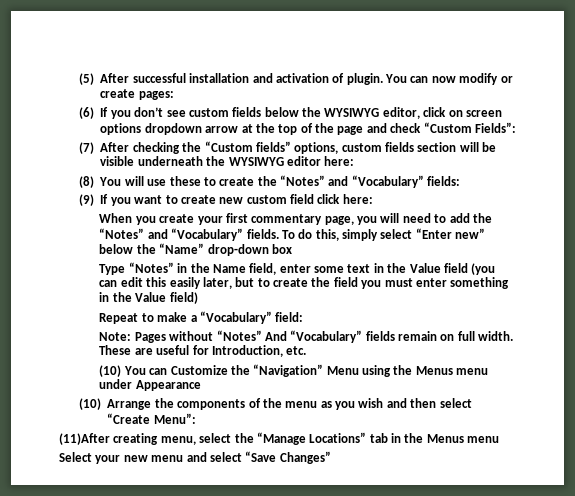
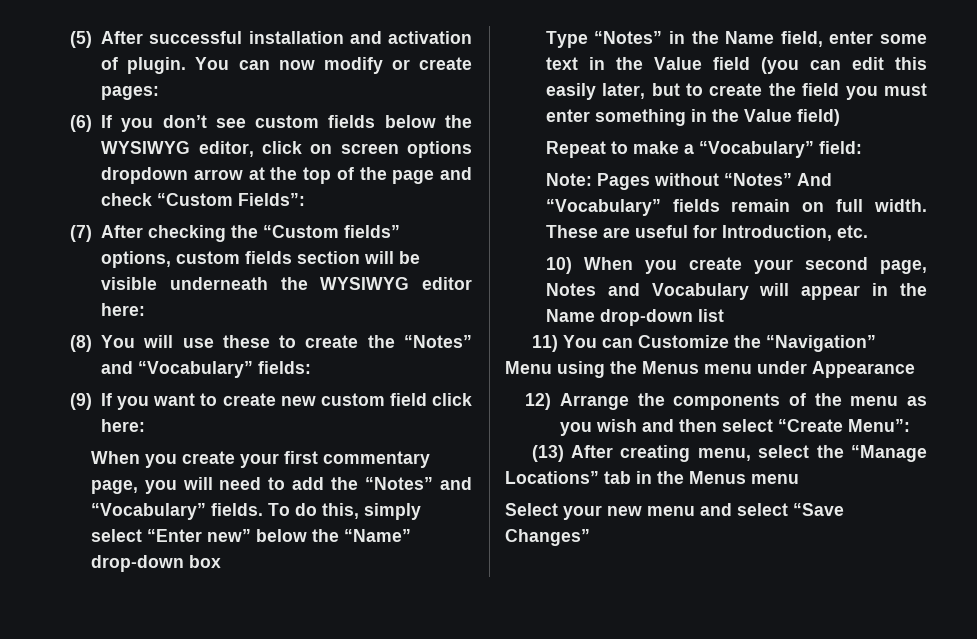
[99,365,122,377] (10) -> [545,257,927,274] [545,283,927,300] [545,309,724,326] [531,335,558,352] 10) When you create your second page, Notes and Vocabulary will appear in the Name drop-down list // 11)
[79,398,102,410] (10) -> [525,393,552,410] 12)
[59,433,110,445] (11)After -> [531,445,614,462] (13) After

